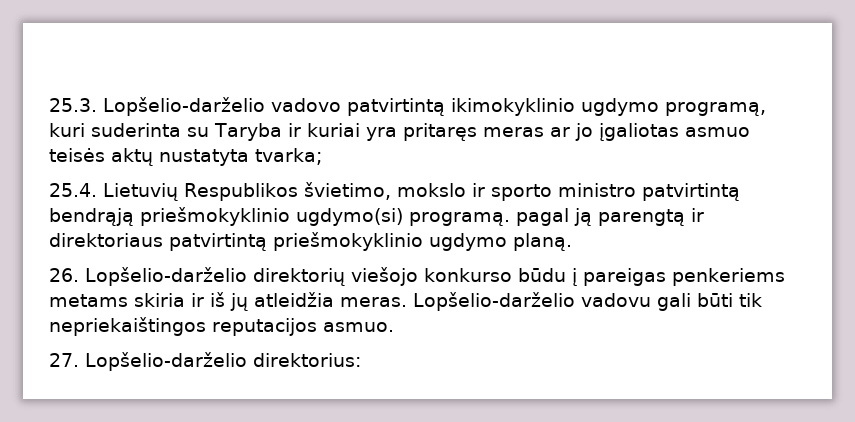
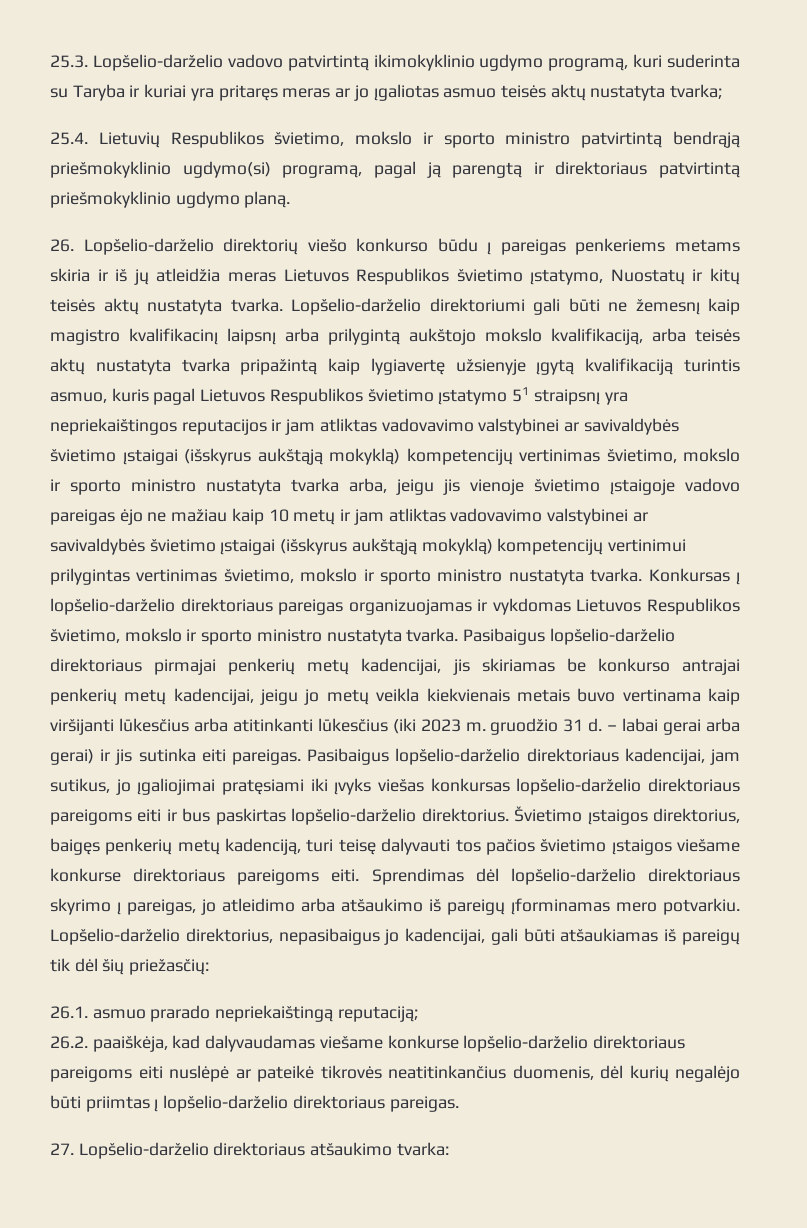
[408,212,510,226] programą. -> [282,165,363,178] programą,
[351,267,418,286] viešojo -> [307,239,347,252] viešo
[340,292,762,311] [49,317,394,336] meras. Lopšelio-darželio vadovu gali būti tik nepriekaištingos reputacijos asmuo. -> [227,268,741,285] [50,298,740,315] [50,328,740,345] [50,358,741,375] [50,387,628,405] [50,418,679,435] [50,448,740,465] [50,478,740,495] [50,508,648,525] [50,538,687,555] [50,568,740,585] [50,598,740,615] [50,628,675,645] [50,658,740,675] [50,688,741,705] [50,718,741,735] [50,748,740,765] [50,778,741,795] [50,806,741,825] [50,838,740,855] [50,868,741,885] [50,898,740,915] [50,928,740,945] [50,958,210,975] [50,1005,418,1022] [50,1035,686,1052] [50,1065,740,1082] [50,1095,459,1112] meras Lietuvos Respublikos švietimo įstatymo, Nuostatų ir kitų teisės aktų nustatyta tvarka. Lopšelio-darželio direktoriumi gali būti ne žemesnį kaip magistro kvalifikacinį laipsnį arba prilygintą aukštojo mokslo kvalifikaciją, arba teisės aktų nustatyta tvarka pripažintą kaip lygiavertę užsienyje įgytą kvalifikaciją turintis asmuo, kuris pagal Lietuvos Respublikos švietimo įstatymo 51 straipsnį yra nepriekaištingos reputacijos ir jam atliktas vadovavimo valstybinei ar savivaldybės švietimo įstaigai (išskyrus aukštąją mokyklą) kompetencijų vertinimas švietimo, mokslo ir sporto ministro nustatyta tvarka arba, jeigu jis vienoje švietimo įstaigoje vadovo pareigas ėjo ne mažiau kaip 10 metų ir jam atliktas vadovavimo valstybinei ar savivaldybės švietimo įstaigai (išskyrus aukštąją mokyklą) kompetencijų vertinimui prilygintas vertinimas švietimo, mokslo ir sporto ministro nustatyta tvarka. Konkursas į lopšelio-darželio direktoriaus pareigas organizuojamas ir vykdomas Lietuvos Respublikos švietimo, mokslo ir sporto ministro nustatyta tvarka. Pasibaigus lopšelio-darželio direktoriaus pirmajai penkerių metų kadencijai, jis skiriamas be konkurso antrajai penkerių metų kadencijai, jeigu jo metų veikla kiekvienais metais buvo vertinama kaip viršijanti lūkesčius arba atitinkanti lūkesčius (iki 2023 m. gruodžio 31 d. – labai gerai arba gerai) ir jis sutinka eiti pareigas. Pasibaigus lopšelio-darželio direktoriaus kadencijai, jam sutikus, jo įgaliojimai pratęsiami iki įvyks viešas konkursas lopšelio-darželio direktoriaus pareigoms eiti ir bus paskirtas lopšelio-darželio direktorius. Švietimo įstaigos direktorius, baigęs penkerių metų kadenciją, turi teisę dalyvauti tos pačios švietimo įstaigos viešame konkurse direktoriaus pareigoms eiti. Sprendimas dėl lopšelio-darželio direktoriaus skyrimo į pareigas, jo atleidimo arba atšaukimo iš pareigų įforminamas mero potvarkiu. Lopšelio-darželio direktorius, nepasibaigus jo kadencijai, gali būti atšaukiamas iš pareigų tik dėl šių priežasčių: // 26.1. asmuo prarado nepriekaištingą reputaciją; // 26.2. paaiškėja, kad dalyvaudamas viešame konkurse lopšelio-darželio direktoriaus pareigoms eiti nuslėpė ar pateikė tikrovės neatitinkančius duomenis, dėl kurių negalėjo būti priimtas į lopšelio-darželio direktoriaus pareigas.
[253,353,361,367] direktorius: -> [213,1142,449,1156] direktoriaus atšaukimo tvarka:

